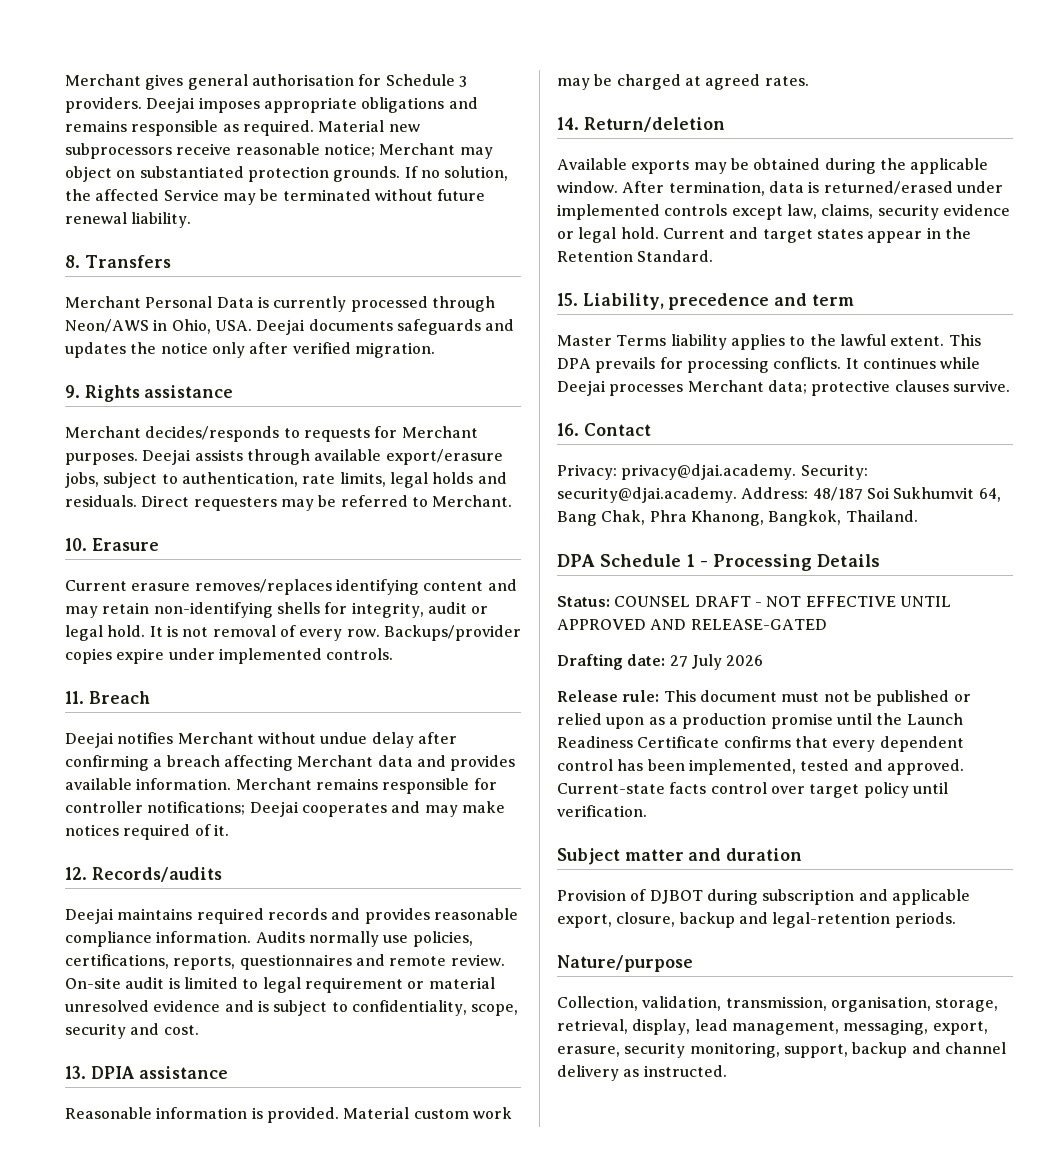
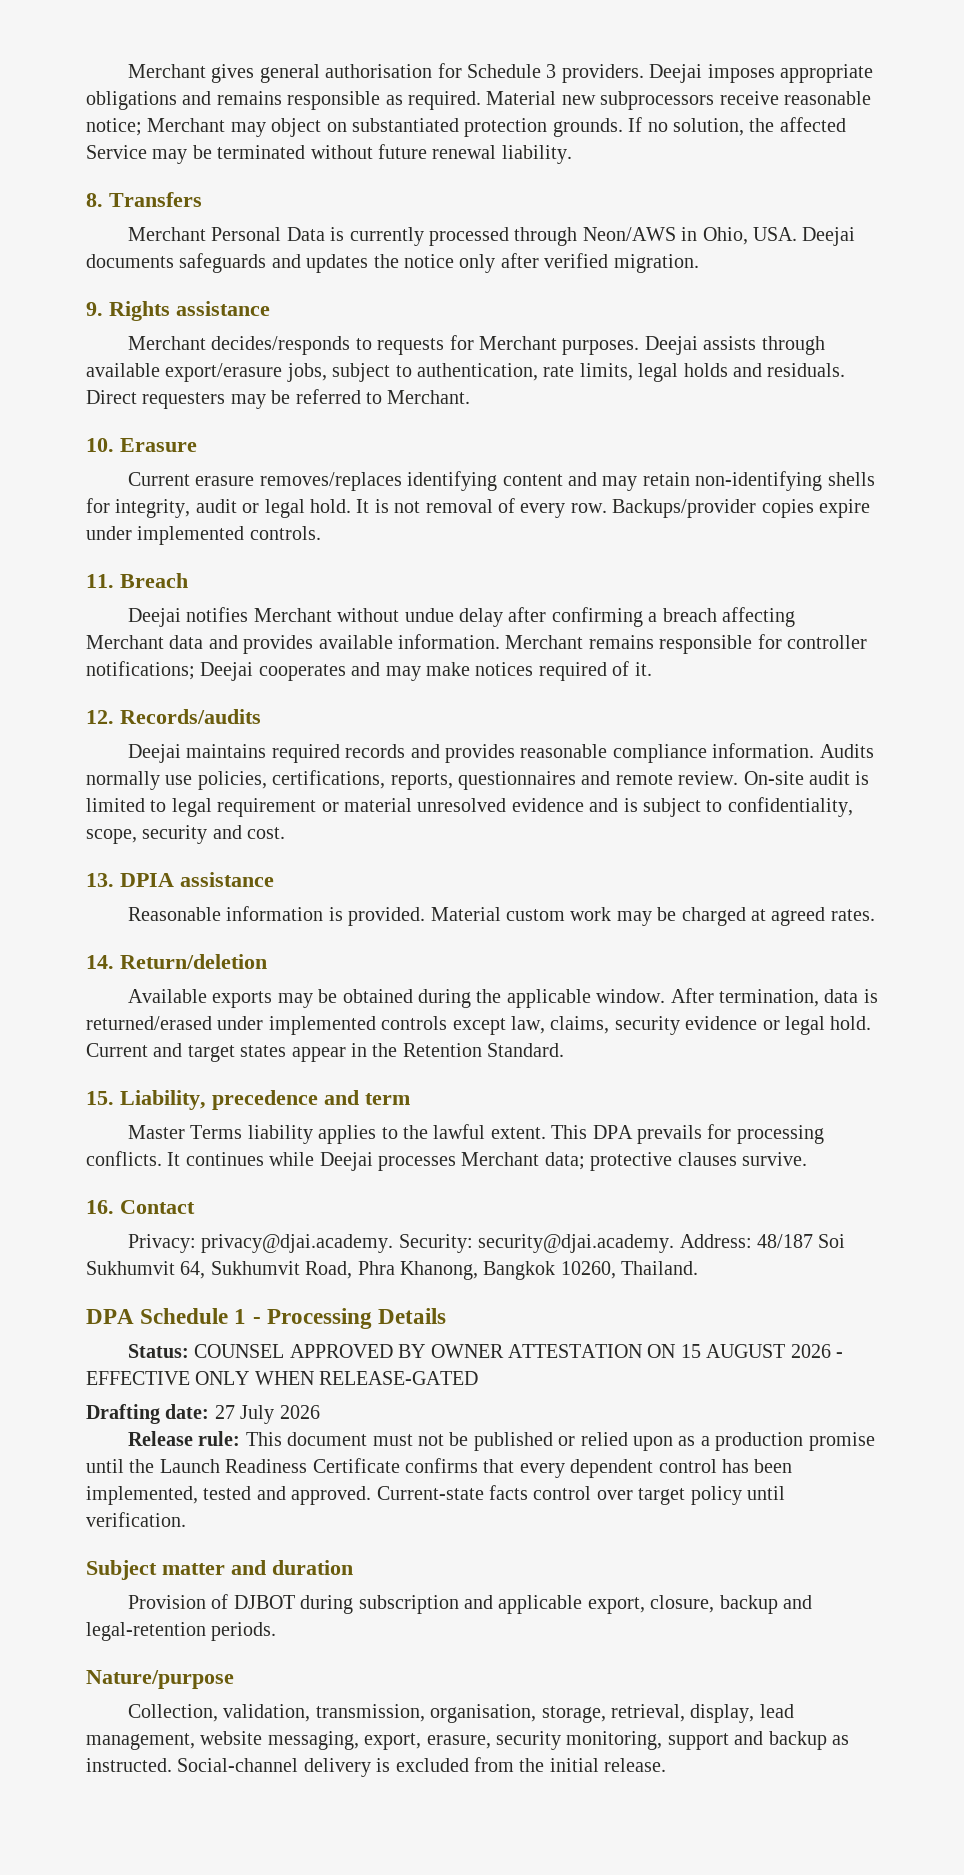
[557,510,842,526] Bang Chak, Phra Khanong, Bangkok, -> [210,1261,616,1280] Sukhumvit Road, Phra Khanong, Bangkok 10260,
[694,596,951,607] [557,619,687,630] DRAFT - NOT EFFECTIVE UNTIL APPROVED AND -> [289,1344,843,1358] [86,1371,314,1385] APPROVED BY OWNER ATTESTATION ON 15 AUGUST 2026 - EFFECTIVE ONLY WHEN
(839, 1028) none -> [200,1731,263,1745] website
[783,1042,1006,1058] [557,1065,727,1081] support, backup and channel delivery as instructed. -> [667,1731,849,1750] [86,1757,667,1777] support and backup as instructed. Social-channel delivery is excluded from the initial release.

